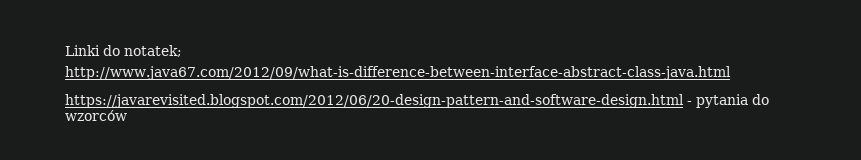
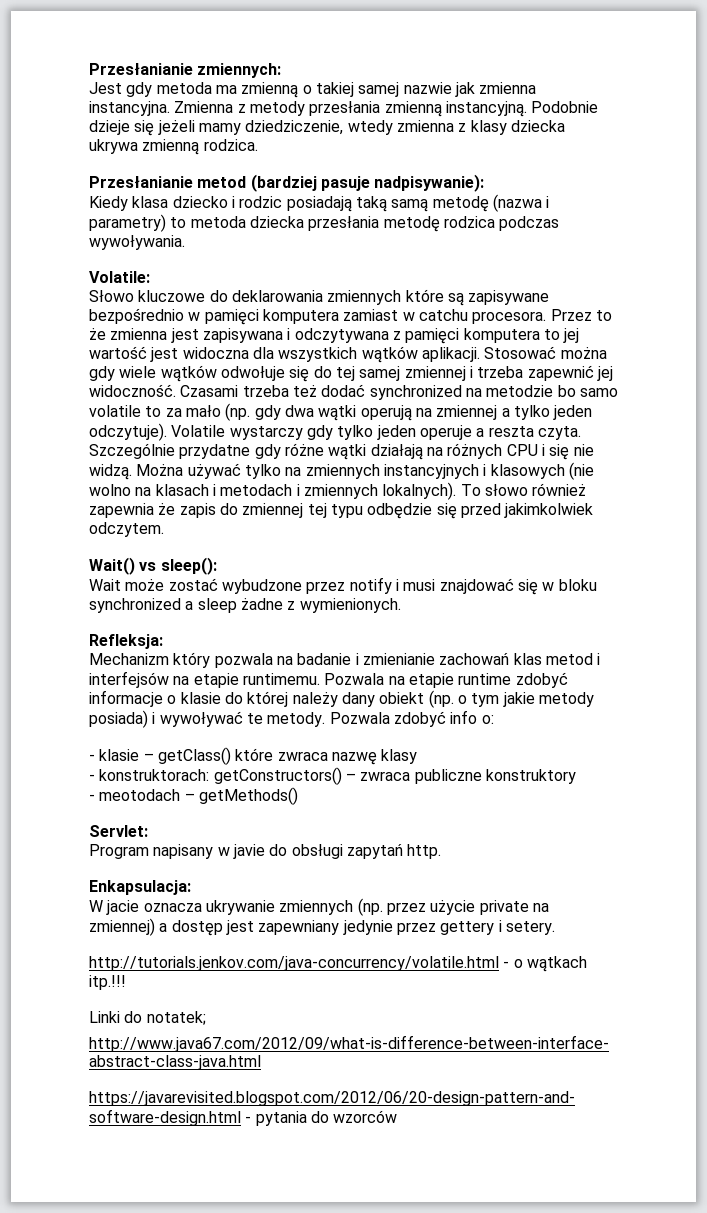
(65, 50) none -> [89,63,282,78] [89,82,537,98] [89,101,599,117] [89,120,565,136] [89,139,258,155] [89,174,485,192] [89,194,550,212] [89,214,560,232] [89,235,185,250] [89,271,150,283] [89,289,550,306] [89,308,612,325] [89,328,580,344] [89,346,607,363] [89,365,613,382] [89,384,618,400] [89,403,593,421] [89,423,581,441] [89,443,594,460] [89,462,594,480] [89,482,587,500] [89,503,594,519] [89,522,164,537] [89,557,217,575] [89,577,597,595] [89,598,401,613] [89,634,163,649] [89,652,601,668] [89,671,568,688] [89,690,594,708] [89,710,494,728] [89,747,418,765] [89,767,576,785] [89,787,298,805] [89,825,148,837] [89,844,442,859] [89,880,191,895] [89,898,549,916] [89,918,555,936] [89,956,587,972] [89,975,126,990] Przesłanianie zmiennych: // Jest gdy metoda ma zmienną o takiej samej nazwie jak zmienna instancyjna. Zmienna z metody przesłania zmienną instancyjną. Podobnie dzieje się jeżeli mamy dziedziczenie, wtedy zmienna z klasy dziecka ukrywa zmienną rodzica. // Przesłanianie metod (bardziej pasuje nadpisywanie): // Kiedy klasa dziecko i rodzic posiadają taką samą metodę (nazwa i parametry) to metoda dziecka przesłania metodę rodzica podczas wywoływania. // Volatile: // Słowo kluczowe do deklarowania zmiennych które są zapisywane bezpośrednio w pamięci komputera zamiast w catchu procesora. Przez to że zmienna jest zapisywana i odczytywana z pamięci komputera to jej wartość jest widoczna dla wszystkich wątków aplikacji. Stosować można gdy wiele wątków odwołuje się do tej samej zmiennej i trzeba zapewnić jej widoczność. Czasami trzeba też dodać synchronized na metodzie bo samo volatile to za mało (np. gdy dwa wątki operują na zmiennej a tylko jeden odczytuje). Volatile wystarczy gdy tylko jeden operuje a reszta czyta. Szczególnie przydatne gdy różne wątki działają na różnych CPU i się nie widzą. Można używać tylko na zmiennych instancyjnych i klasowych (nie wolno na klasach i metodach i zmiennych lokalnych). To słowo również zapewnia że zapis do zmiennej tej typu odbędzie się przed jakimkolwiek odczytem. // Wait() vs sleep(): // Wait może zostać wybudzone przez notify i musi znajdować się w bloku synchronized a sleep żadne z wymienionych. // Refleksja: // Mechanizm który pozwala na badanie i zmienianie zachowań klas metod i interfejsów na etapie runtimemu. Pozwala na etapie runtime zdobyć informacje o klasie do której należy dany obiekt (np. o tym jakie metody posiada) i wywoływać te metody. Pozwala zdobyć info o: // - klasie – getClass() które zwraca nazwę klasy // - konstruktorach: getConstructors() – zwraca publiczne konstruktory // - meotodach – getMethods() // Servlet: // Program napisany w javie do obsługi zapytań http. // Enkapsulacja: // W jacie oznacza ukrywanie zmiennych (np. przez użycie private na zmiennej) a dostęp jest zapewniany jedynie przez gettery i setery. // http://tutorials.jenkov.com/java-concurrency/volatile.html - o wątkach itp.!!! //

